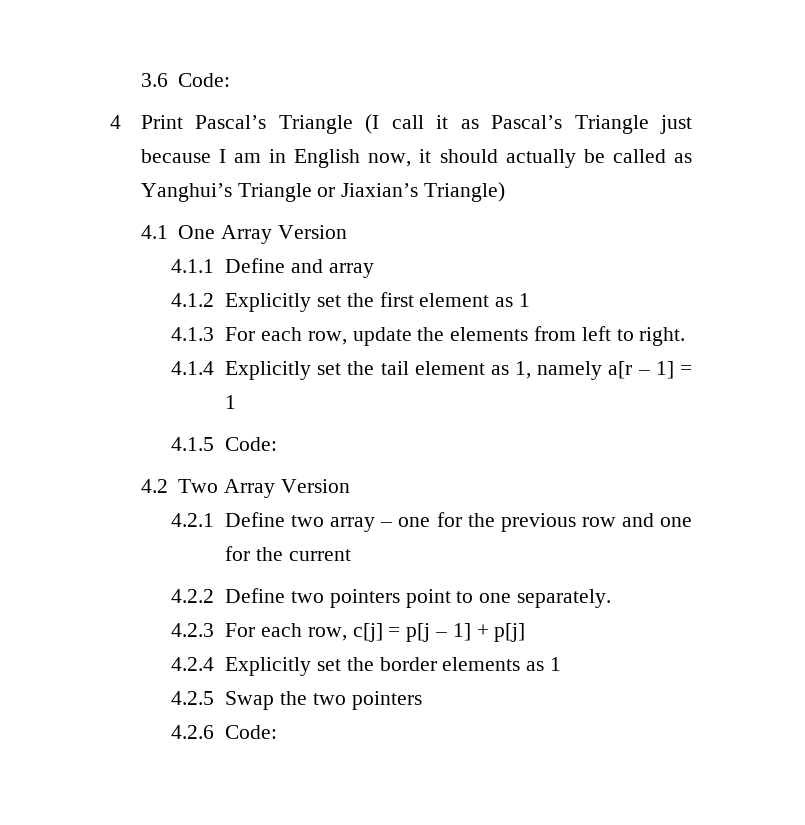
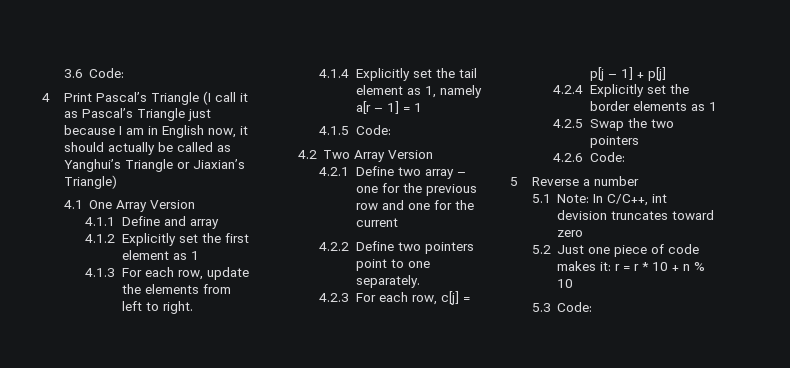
(278, 732) none -> [510,176,639,186] [531,194,668,206] [557,210,715,220] [557,230,584,237] [531,244,700,257] [557,261,706,271] [557,279,574,288] [531,302,593,312] // 5 Reverse a number // 5.1 Note: In C/C++, int devision truncates toward zero // 5.2 Just one piece of code makes it: r = r * 10 + n % 10 // 5.3 Code:

